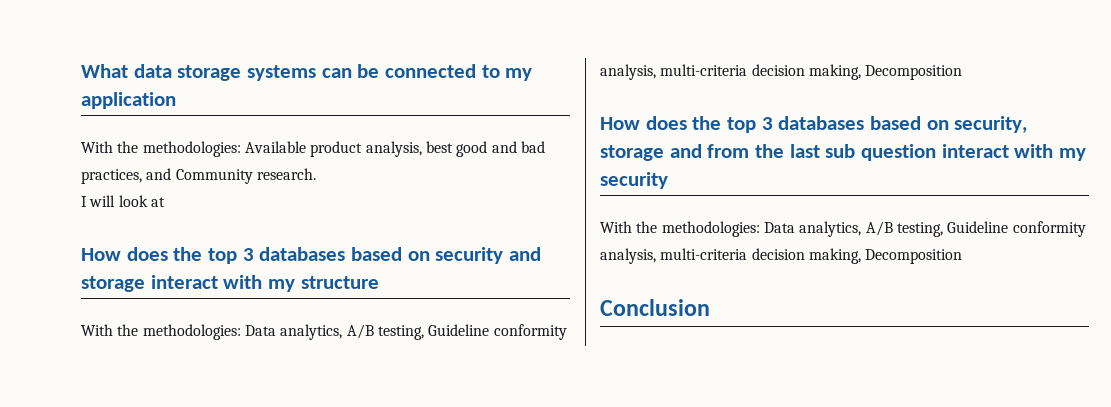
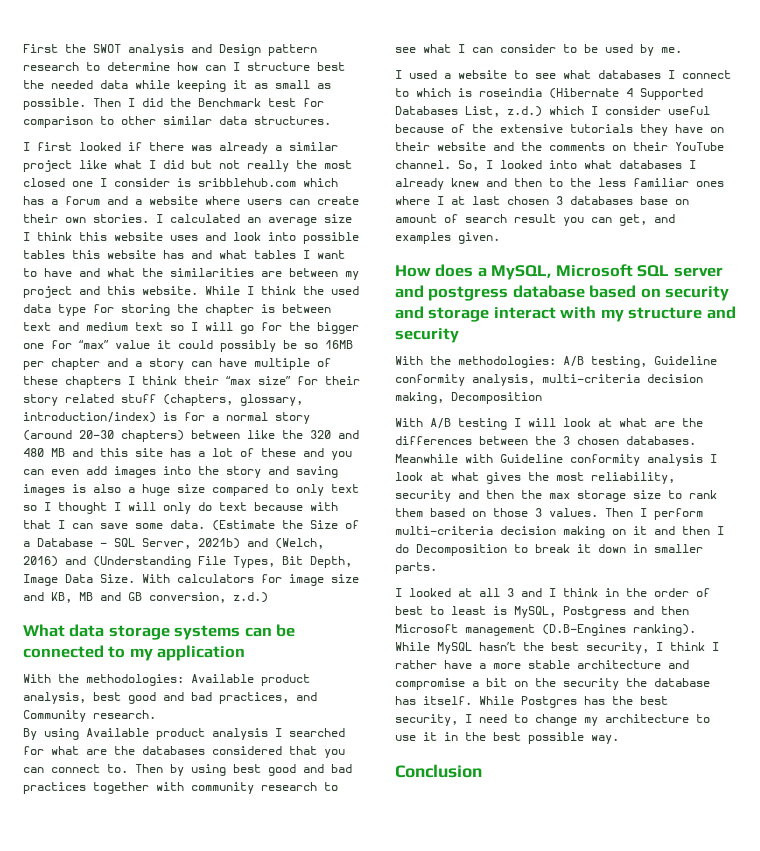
(81, 71) none -> [23,44,317,56] [23,62,345,71] [23,80,331,92] [23,98,324,110] [23,116,331,128] [23,142,338,154] [23,160,352,172] [23,178,338,187] [23,196,359,205] [23,214,352,226] [23,232,359,244] [23,250,345,259] [23,268,359,280] [23,286,359,298] [23,304,331,316] [23,322,359,334] [23,340,353,352] [23,358,331,370] [23,376,360,388] [23,394,303,406] [23,412,310,424] [23,430,359,442] [23,448,352,460] [23,466,338,478] [23,484,359,496] [23,502,338,514] [23,520,359,531] [23,538,324,549] [23,556,352,568] [23,574,359,586] [23,592,268,603] First the SWOT analysis and Design pattern research to determine how can I structure best the needed data while keeping it as small as possible. Then I did the Benchmark test for comparison to other similar data structures. // I first looked if there was already a similar project like what I did but not really the most closed one I consider is sribblehub.com which has a forum and a website where users can create their own stories. I calculated an average size I think this website uses and look into possible tables this website has and what tables I want to have and what the similarities are between my project and this website. While I think the used data type for storing the chapter is between text and medium text so I will go for the bigger one for “max” value it could possibly be so 16MB per chapter and a story can have multiple of these chapters I think their “max size” for their story related stuff (chapters, glossary, introduction/index) is for a normal story (around 20-30 chapters) between like the 320 and 480 MB and this site has a lot of these and you can even add images into the story and saving images is also a huge size compared to only text so I thought I will only do text because with that I can save some data. (Estimate the Size of a Database - SQL Server, 2021b) and (Welch, 2016) and (Understanding File Types, Bit Depth, Image Data Size. With calculators for image size and KB, MB and GB conversion, z.d.) //
[81,195,165,207] [81,247,346,264] I will look at // How does the top 3 databases -> [23,728,345,740] [23,746,345,758] [23,764,352,776] [23,782,338,794] [395,44,682,56] [395,70,731,79] [395,88,703,100] [395,106,710,117] [395,124,724,136] [395,142,724,151] [395,160,696,171] [395,178,724,190] [395,196,689,205] [395,214,675,226] [395,232,500,244] [395,264,723,280] [395,285,585,301] By using Available product analysis I searched for what are the databases considered that you can connect to. Then by using best good and bad practices together with community research to see what I can consider to be used by me. // I used a website to see what databases I connect to which is roseindia (Hibernate 4 Supported Databases List, z.d.) which I consider useful because of the extensive tutorials they have on their website and the comments on their YouTube channel. So, I looked into what databases I already knew and then to the less familiar ones where I at last chosen 3 databases base on amount of search result you can get, and examples given. // How does a MySQL, Microsoft SQL server and postgress database
[81,324,567,340] [600,64,963,80] [600,116,1028,133] [600,144,1087,161] [600,172,668,189] [600,221,1086,237] [600,248,963,264] // With the methodologies: Data analytics, A/B testing, Guideline conformity analysis, multi-criteria decision making, Decomposition // How does the top 3 databases based on security, storage and from the last sub question interact with my security // With the methodologies: Data analytics, A/B testing, Guideline conformity analysis, multi-criteria decision making, Decomposition -> [706,306,736,319] [395,328,459,343] [395,356,717,368] [395,374,703,386] [395,392,542,404] [395,418,703,430] [395,436,696,445] [395,454,717,466] [395,472,675,484] [395,490,717,502] [395,508,703,520] [395,526,724,538] [395,544,703,556] [395,562,437,574] [395,588,710,597] [395,606,689,618] [395,624,696,636] [395,642,719,654] [395,660,689,669] [395,678,710,690] [395,696,668,708] [395,714,710,726] [395,732,619,744] and security // With the methodologies: A/B testing, Guideline conformity analysis, multi-criteria decision making, Decomposition // With A/B testing I will look at what are the differences between the 3 chosen databases. Meanwhile with Guideline conformity analysis I look at what gives the most reliability, security and then the max storage size to rank them based on those 3 values. Then I perform multi-criteria decision making on it and then I do Decomposition to break it down in smaller parts. // I looked at all 3 and I think in the order of best to least is MySQL, Postgress and then Microsoft management (D.B-Engines ranking). While MySQL hasn’t the best security, I think I rather have a more stable architecture and compromise a bit on the security the database has itself. While Postgres has the best security, I need to change my architecture to use it in the best possible way.

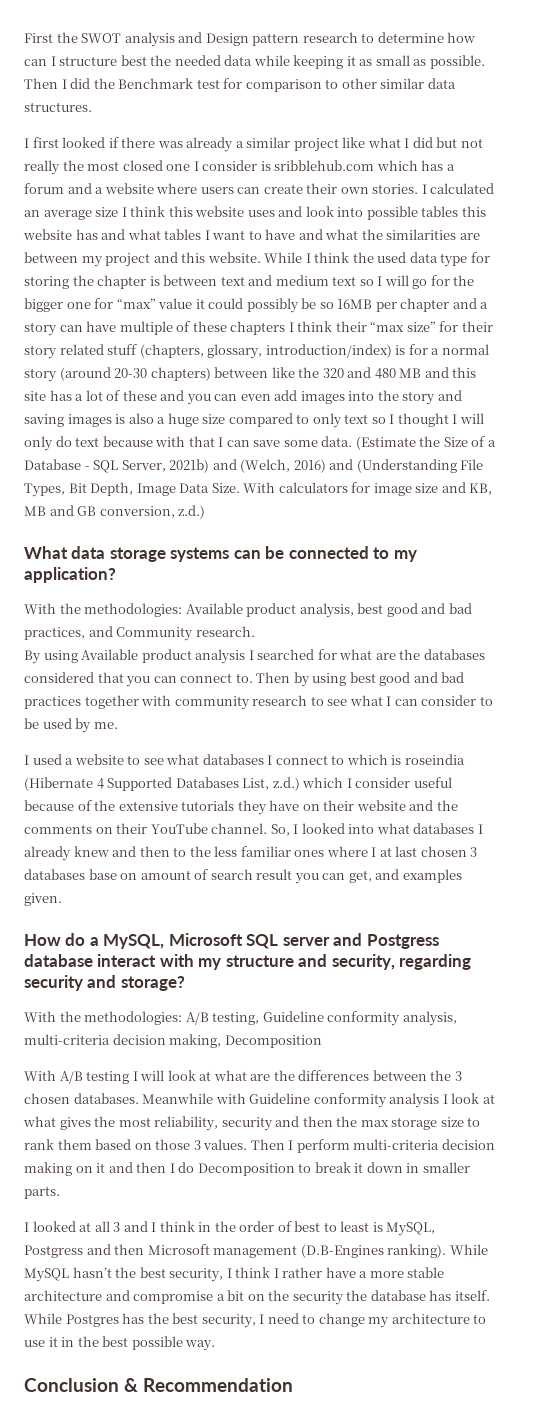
[157,645,246,661] application -> [24,567,116,583] application?
[435,264,474,277] does -> [65,933,86,946] do
[428,285,730,301] [395,306,490,322] postgress database based on security and storage -> [366,934,439,949] [24,954,93,967] Postgress database
[395,328,459,343] security -> [331,954,472,970] [24,975,185,991] security, regarding security and storage?
(482, 771) none -> [124,1378,293,1392] & Recommendation

